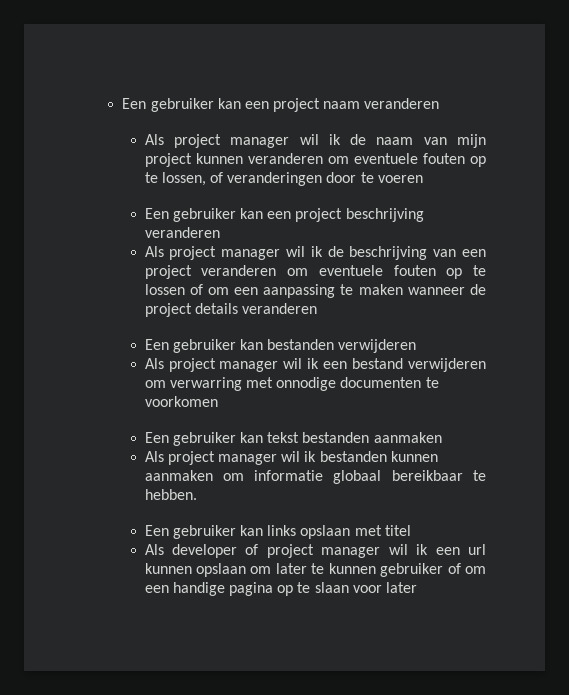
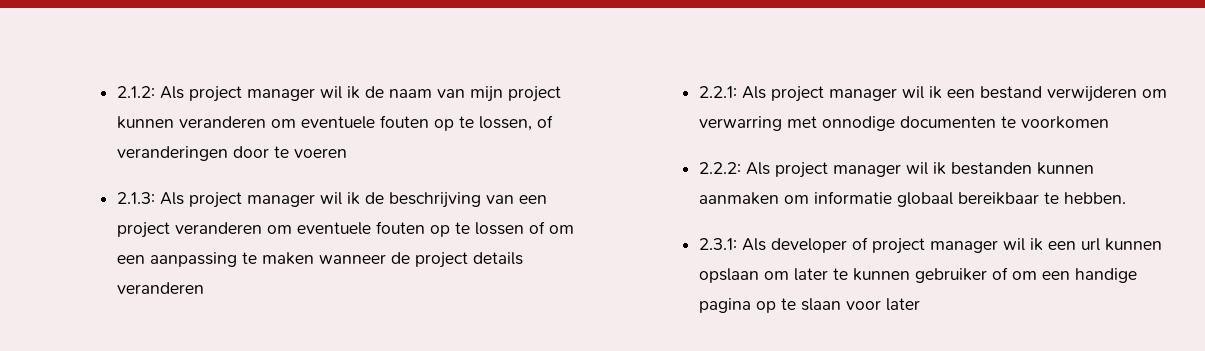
[122,98,440,112] Een gebruiker kan een project naam veranderen // -> [116,86,155,98] 2.1.2:
[144,208,424,222] [144,227,220,238] Een gebruiker kan een project beschrijving veranderen // -> [116,192,155,204] 2.1.3:
[144,339,417,353] Een gebruiker kan bestanden verwijderen // -> [698,86,737,98] 2.2.1:
[144,432,442,446] Een gebruiker kan tekst bestanden aanmaken // -> [698,162,741,174] 2.2.2:
[144,525,411,539] Een gebruiker kan links opslaan met titel // -> [698,238,737,250] 2.3.1:

